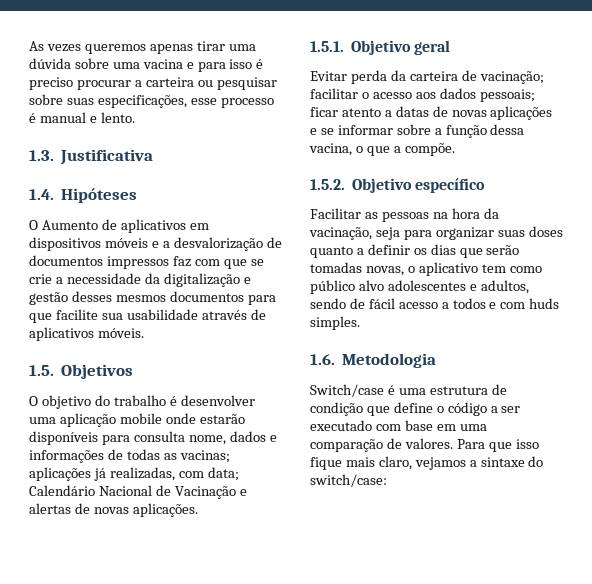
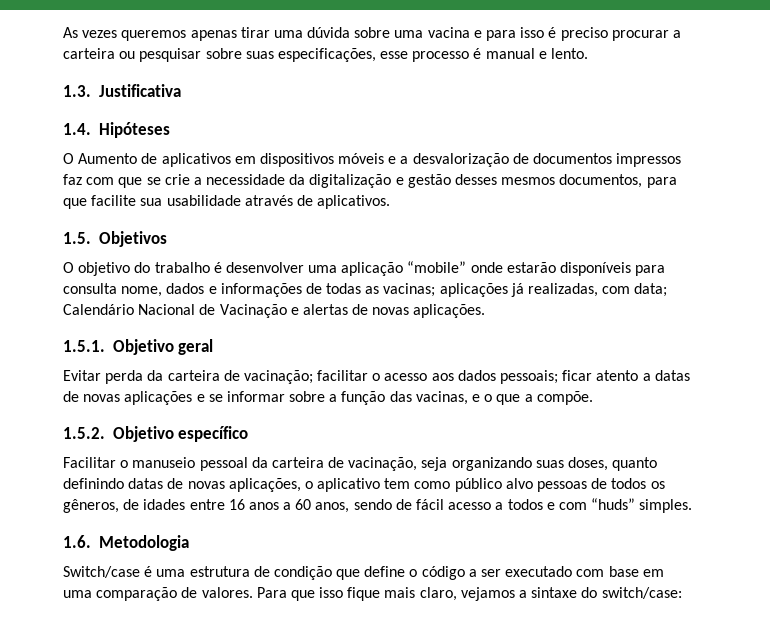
[169,291,244,302] documentos -> [559,174,643,188] documentos,
[29,327,144,341] aplicativos móveis. -> [317,195,391,209] aplicativos.
[119,413,162,424] mobile -> [407,261,467,273] “mobile”
[490,124,525,135] [309,143,352,156] dessa vacina, -> [389,391,481,405] das vacinas, e
[364,208,499,222] [309,226,563,240] [310,244,520,258] [310,262,404,276] as pessoas na hora da vacinação, seja para organizar suas doses quanto a definir os dias que serão tomadas novas, -> [120,457,658,471] [63,478,301,492] o manuseio pessoal da carteira de vacinação, seja organizando suas doses, quanto definindo datas de novas aplicações,
[387,280,529,294] adolescentes e adultos, -> [537,478,665,492] [63,499,350,513] pessoas de todos os gêneros, de idades entre 16 anos a 60 anos,
[529,298,560,309] huds -> [591,498,636,510] “huds”

